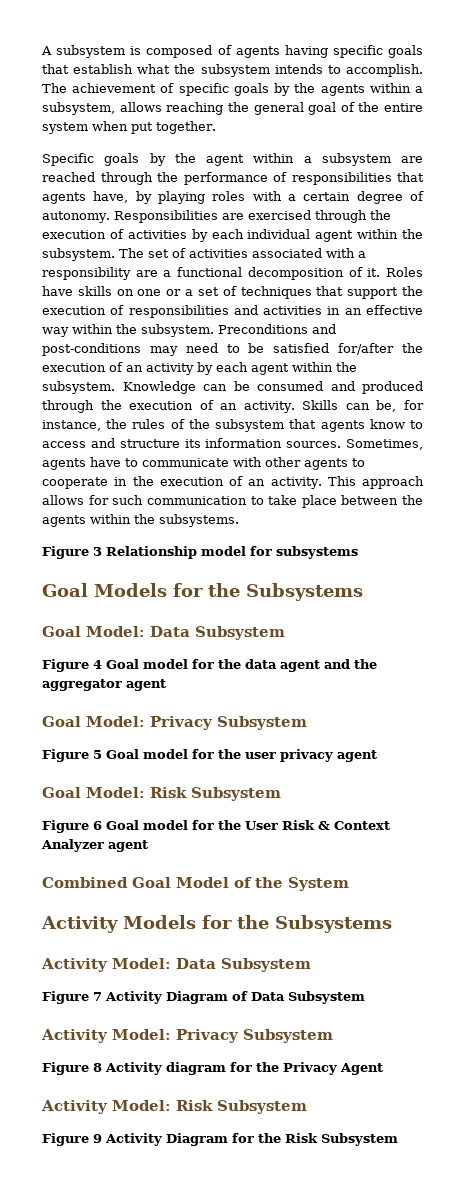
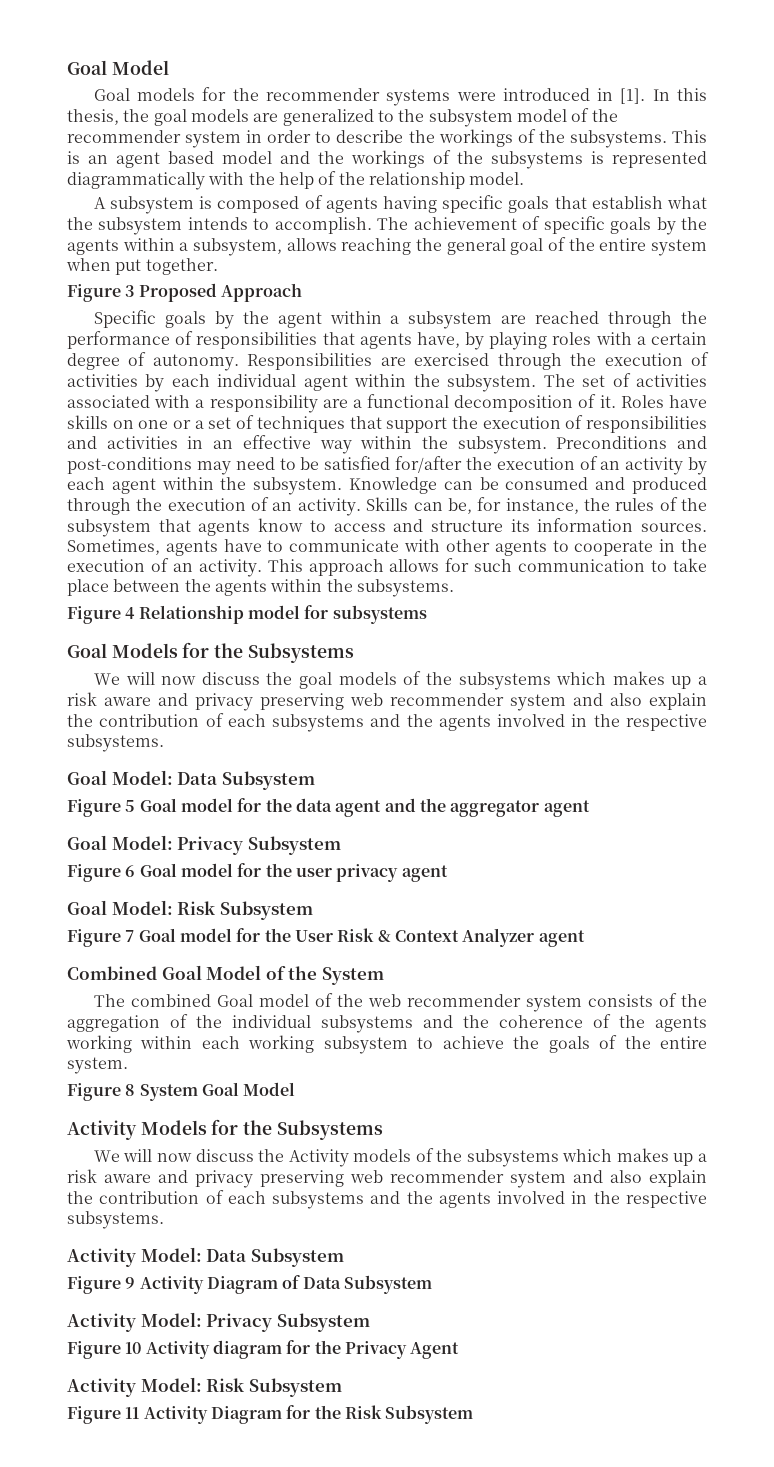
(41, 50) none -> [67,60,169,75] [93,87,708,106] [67,108,618,127] [67,129,707,148] [67,150,707,169] [67,171,525,190] Goal Model // Goal models for the recommender systems were introduced in [1]. In this thesis, the goal models are generalized to the subsystem model of the recommender system in order to describe the workings of the subsystems. This is an agent based model and the workings of the subsystems is represented diagrammatically with the help of the relationship model. //
(216, 127) none -> [67,283,302,302] // Figure 3 Proposed Approach
[93,547,102,556] 3 -> [125,607,136,619] 4
(363, 592) none -> [93,671,708,690] [67,692,707,711] [67,713,707,732] [67,734,164,752] // We will now discuss the goal models of the subsystems which makes up a risk aware and privacy preserving web recommender system and also explain the contribution of each subsystems and the agents involved in the respective subsystems.
[93,660,102,669] 4 -> [125,800,136,812] 5
[93,750,102,759] 5 -> [125,865,136,877] 6
[93,821,102,830] 6 -> [125,930,135,942] 7
(349, 884) none -> [93,993,708,1012] [67,1014,707,1033] [66,1035,707,1054] [67,1057,128,1074] [67,1082,296,1101] // The combined Goal model of the web recommender system consists of the aggregation of the individual subsystems and the coherence of the agents working within each working subsystem to achieve the goals of the entire system. // Figure 8 System Goal Model
(392, 924) none -> [93,1148,707,1167] [67,1169,707,1188] [67,1190,707,1209] [67,1211,164,1229] // We will now discuss the Activity models of the subsystems which makes up a risk aware and privacy preserving web recommender system and also explain the contribution of each subsystems and the agents involved in the respective subsystems.
[93,992,102,1001] 7 -> [125,1277,136,1289] 9
[93,1063,102,1072] 8 -> [125,1342,142,1354] 10
[93,1134,102,1143] 9 -> [125,1407,140,1419] 11

